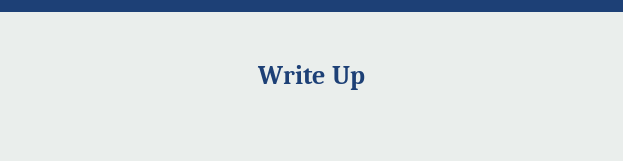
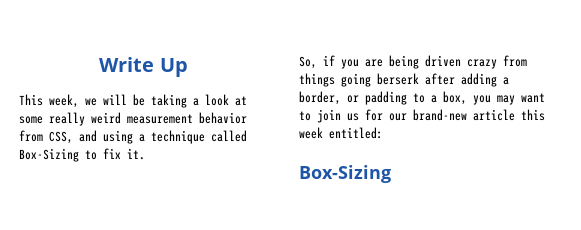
(365, 78) none -> [19,94,247,108] [19,112,247,126] [19,130,247,144] [19,148,145,162] [299,55,527,69] [299,73,509,87] [299,91,545,105] [299,109,545,123] [299,127,383,139] [299,165,391,183] // This week, we will be taking a look at some really weird measurement behavior from CSS, and using a technique called Box-Sizing to fix it. // So, if you are being driven crazy from things going berserk after adding a border, or padding to a box, you may want to join us for our brand-new article this week entitled: // Box-Sizing

